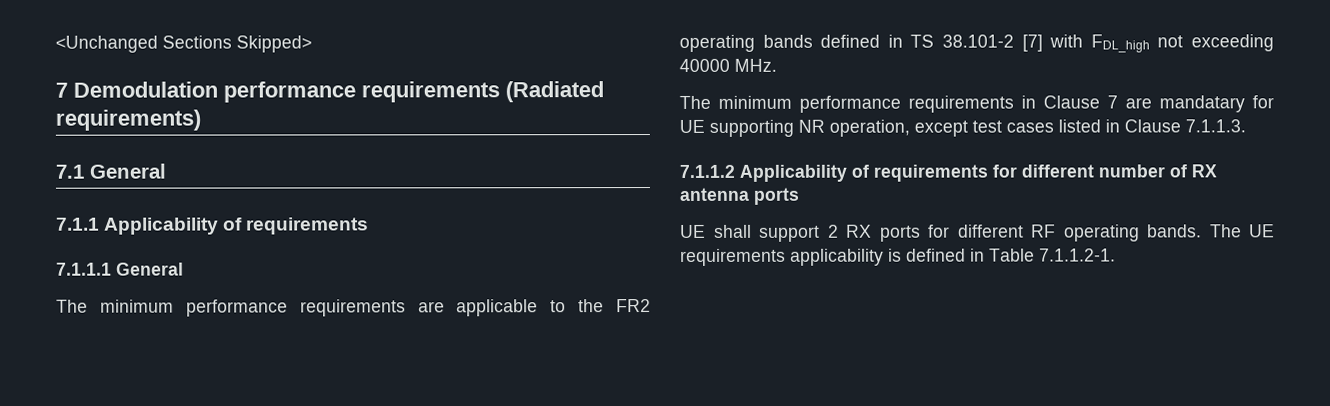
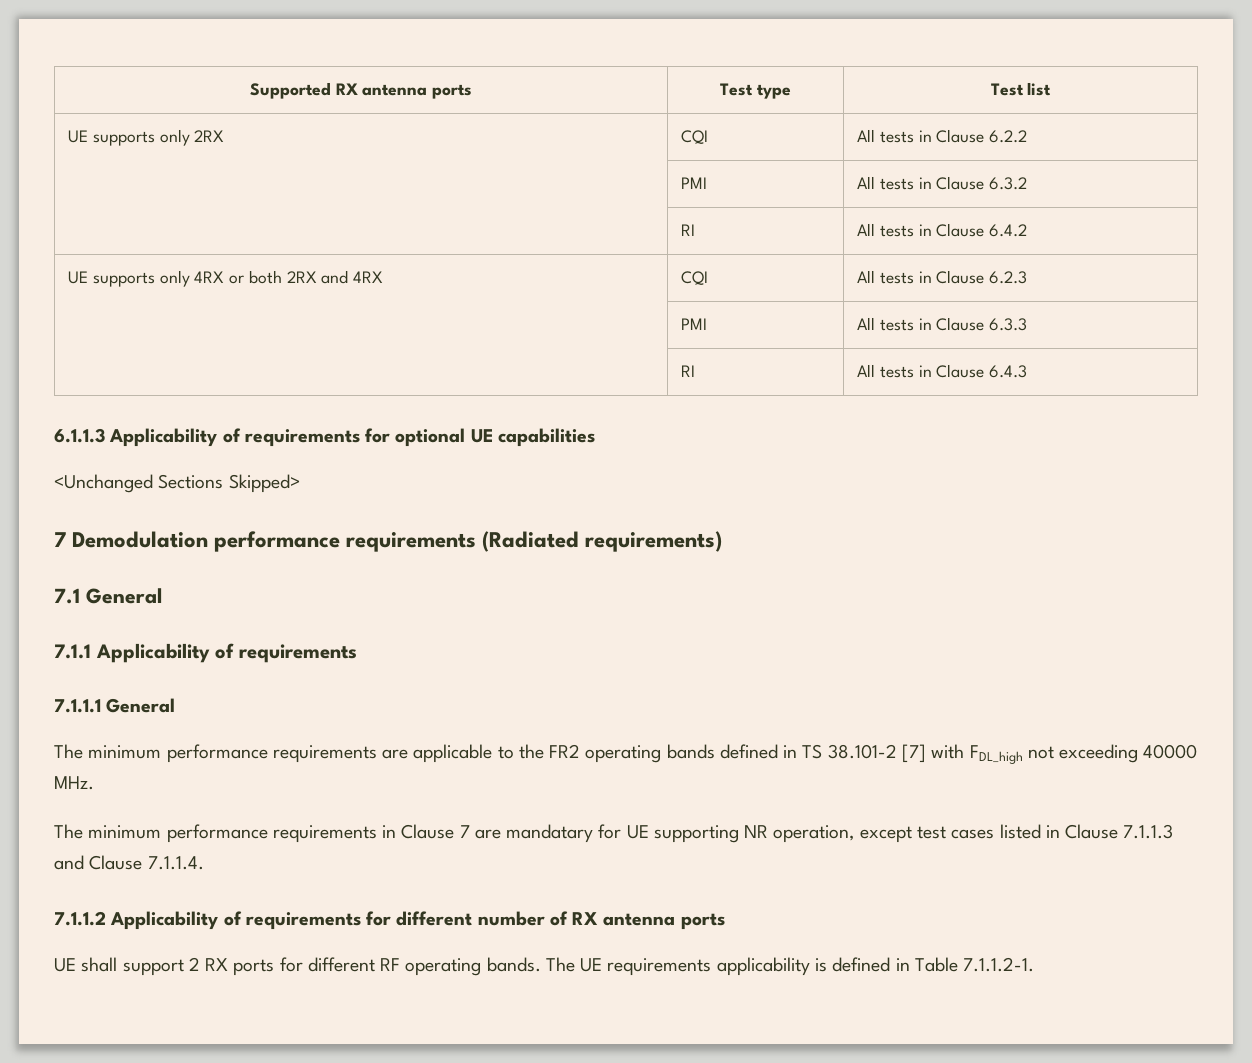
(55, 44) none -> [249,82,473,99] [720,83,791,99] [990,82,1052,96] [68,129,225,146] [681,130,709,144] [857,129,1028,143] [681,177,708,189] [857,176,1028,190] [681,224,696,236] [857,223,1028,237] [68,270,384,287] [681,271,709,285] [857,270,1028,284] [681,318,708,330] [857,317,1028,331] [681,365,696,377] [857,364,1028,378] [54,428,595,447] Supported RX antenna ports | Test type | Test list // UE supports only 2RX | CQI | All tests in Clause 6.2.2 // | PMI | All tests in Clause 6.3.2 // | RI | All tests in Clause 6.4.2 // UE supports only 4RX or both 2RX and 4RX | CQI | All tests in Clause 6.2.3 // | PMI | All tests in Clause 6.3.3 // | RI | All tests in Clause 6.4.3 // 6.1.1.3 Applicability of requirements for optional UE capabilities //
[1185,119,1246,133] 7.1.1.3. -> [1123,824,1174,839] [54,855,204,870] 7.1.1.3 and Clause 7.1.1.4.

